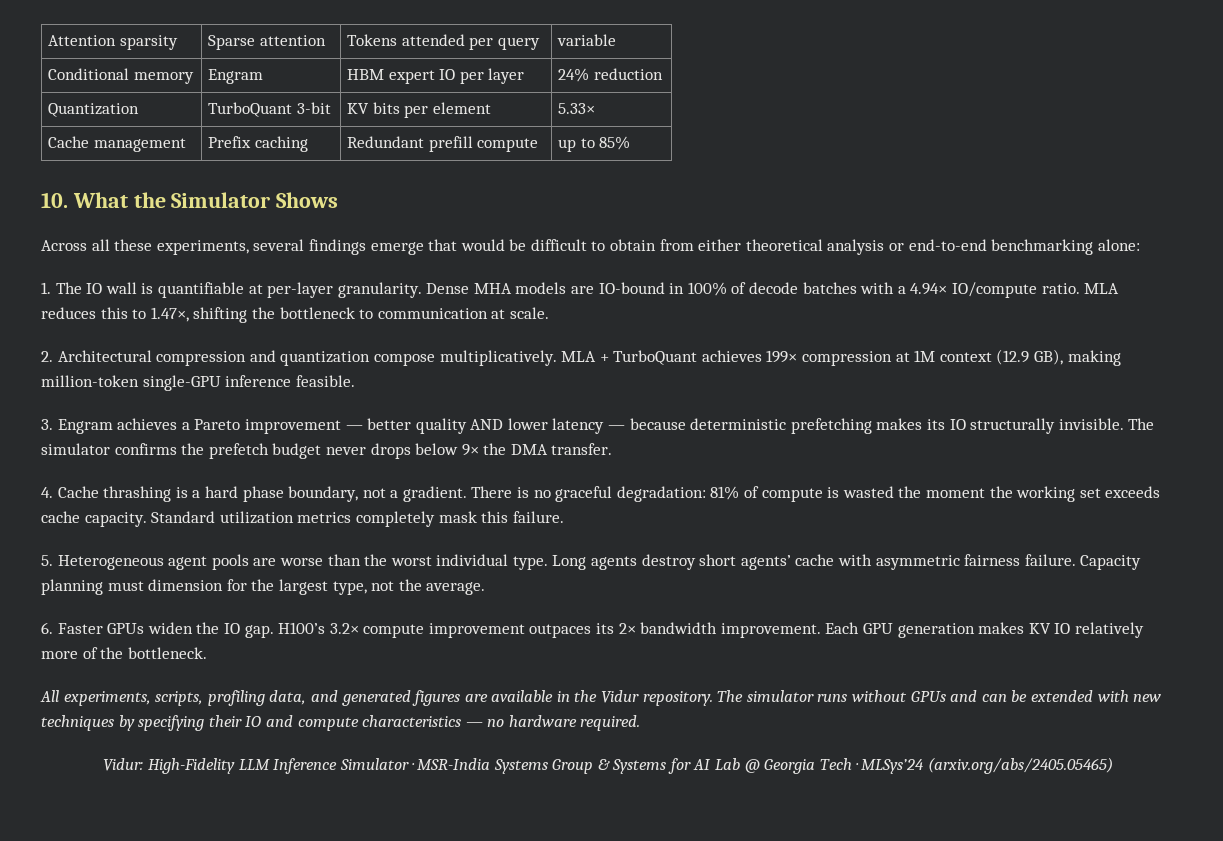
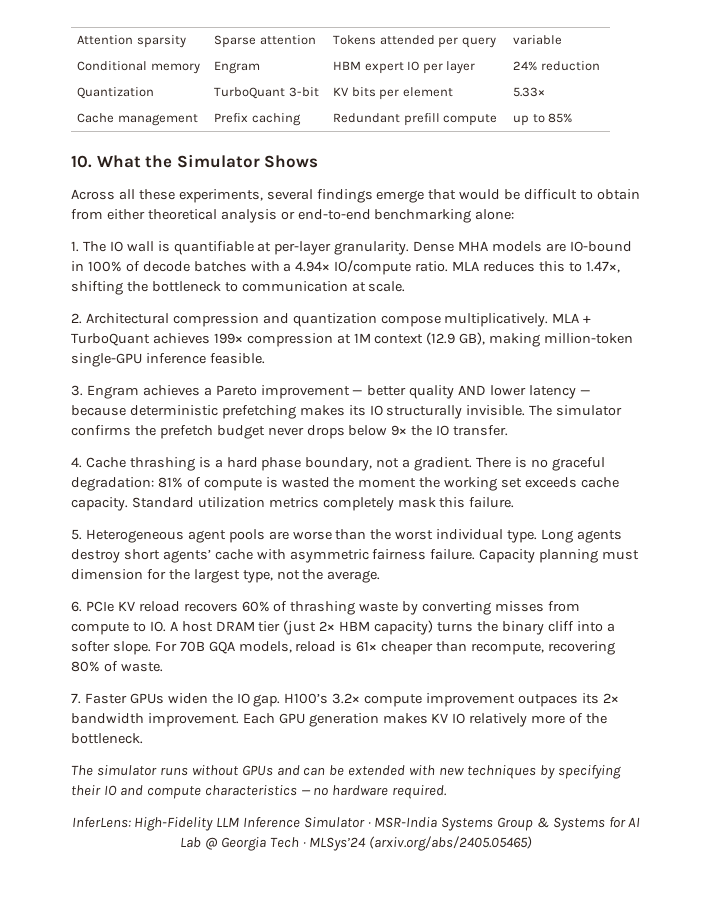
[510,444,548,455] DMA -> [436,425,450,436] IO
(53, 628) none -> [85,601,580,615] [71,620,615,635] [71,641,615,655] [71,661,163,672] [71,693,81,704] PCIe KV reload recovers 60% of thrashing waste by converting misses from compute to IO. A host DRAM tier (just 2× HBM capacity) turns the binary cliff into a softer slope. For 70B GQA models, reload is 61× cheaper than recompute, recovering 80% of waste. // 7.
[40,690,713,706] All experiments, scripts, profiling data, and generated figures are available in the Vidur repository. -> (143, 738) none
[103,758,144,771] Vidur: -> [71,817,131,828] InferLens:

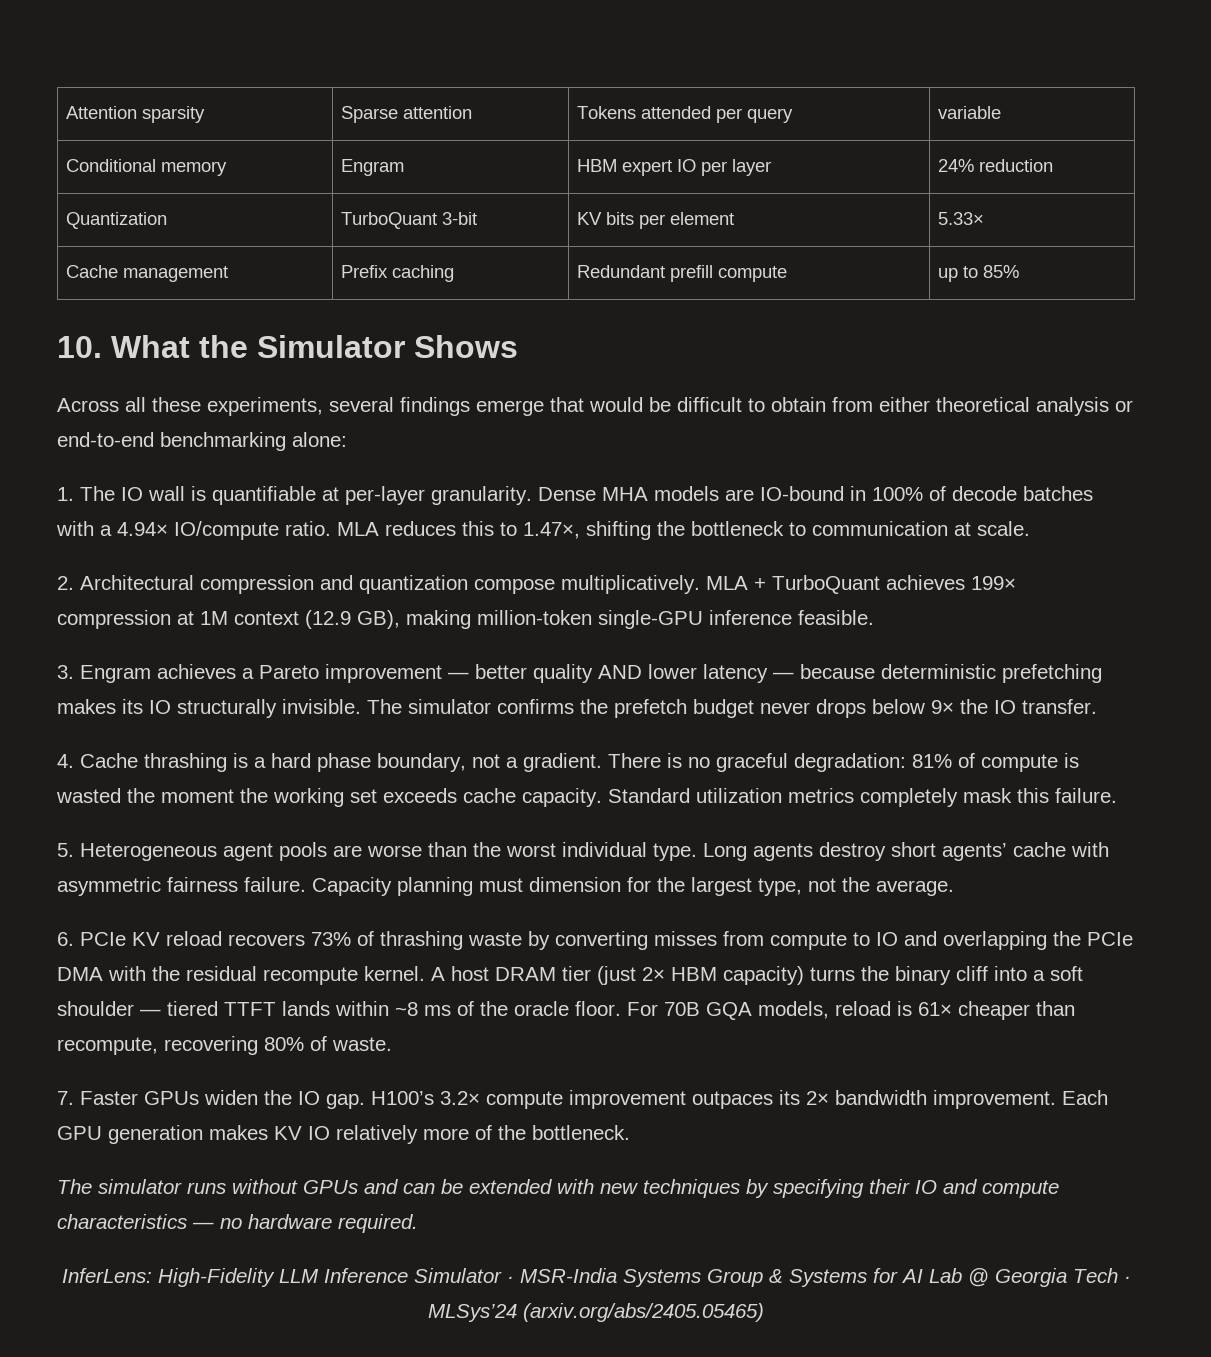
[241,601,270,612] 60% -> [311,932,351,946] 73%
[149,621,166,632] IO. -> [876,931,1133,950] [57,966,425,985] IO and overlapping the PCIe DMA with the residual recompute kernel.
[71,641,151,655] softer slope. -> [1050,966,1083,981] [57,1001,621,1016] soft shoulder — tiered TTFT lands within ~8 ms of the oracle floor.

